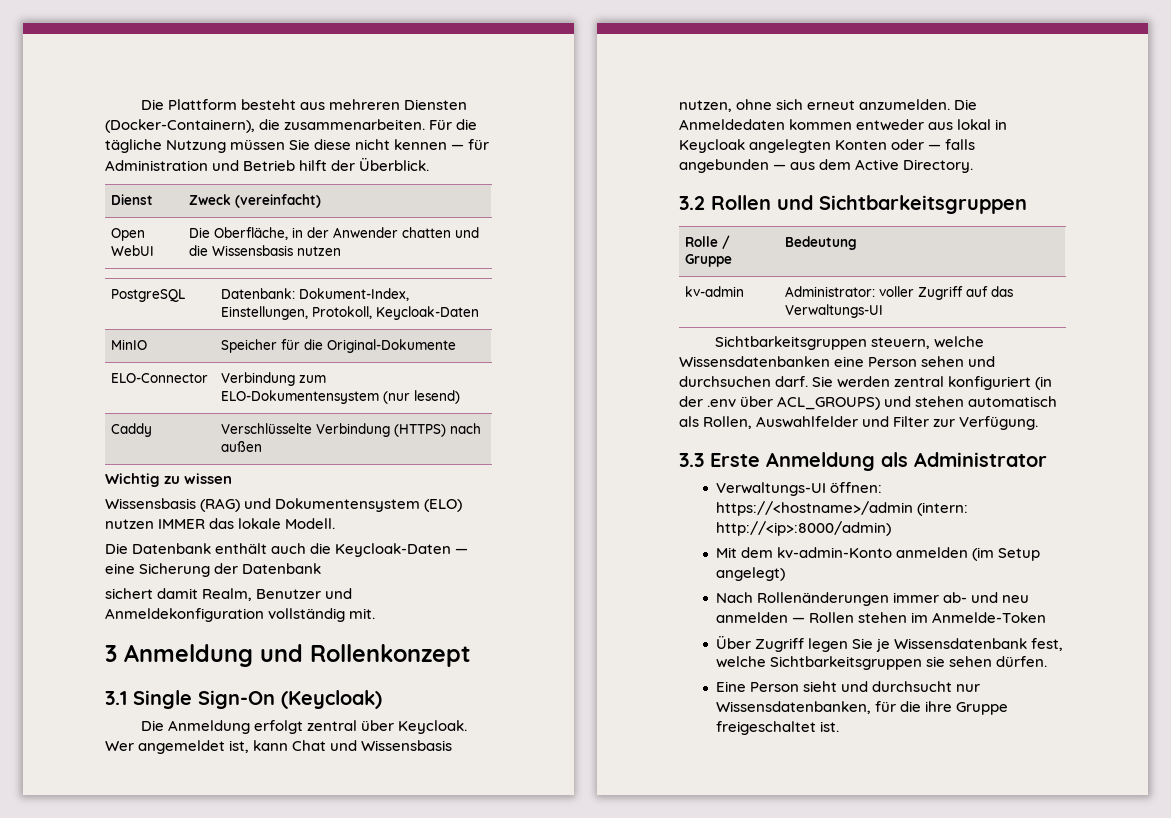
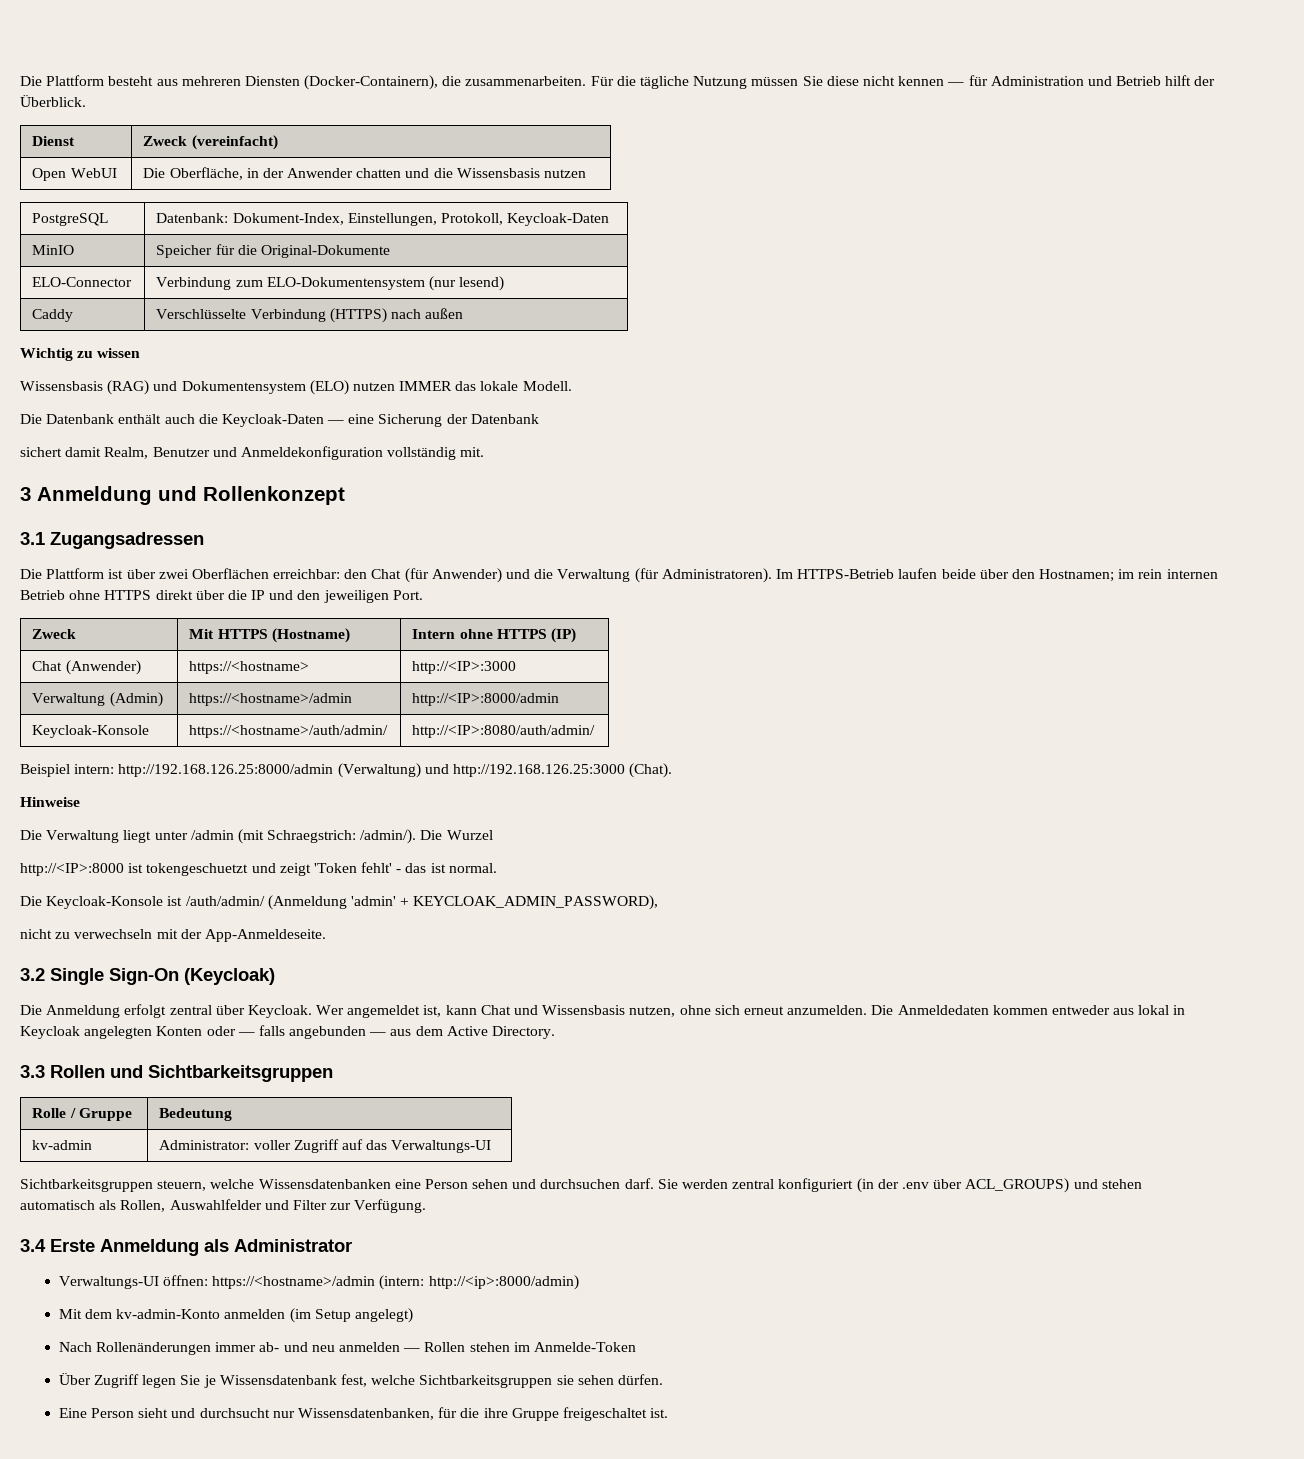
(127, 698) none -> [50,532,204,549] [20,568,1218,583] [20,590,423,603] [32,629,77,639] [189,628,350,643] [412,628,576,643] [32,660,141,675] [189,661,310,674] [412,661,517,674] [32,692,163,707] [189,693,353,706] [412,693,560,706] [32,725,150,738] [189,725,389,738] [412,725,596,738] [20,763,673,778] [20,797,80,807] [20,829,493,844] [20,862,497,876] [20,895,659,910] [20,929,326,942] [20,968,45,981] Zugangsadressen // Die Plattform ist über zwei Oberflächen erreichbar: den Chat (für Anwender) und die Verwaltung (für Administratoren). Im HTTPS-Betrieb laufen beide über den Hostnamen; im rein internen Betrieb ohne HTTPS direkt über die IP und den jeweiligen Port. // Zweck | Mit HTTPS (Hostname) | Intern ohne HTTPS (IP) // Chat (Anwender) | https://<hostname> | http://<IP>:3000 // Verwaltung (Admin) | https://<hostname>/admin | http://<IP>:8000/admin // Keycloak-Konsole | https://<hostname>/auth/admin/ | http://<IP>:8080/auth/admin/ // Beispiel intern: http://192.168.126.25:8000/admin (Verwaltung) und http://192.168.126.25:3000 (Chat). // Hinweise // Die Verwaltung liegt unter /admin (mit Schraegstrich: /admin/). Die Wurzel // http://<IP>:8000 ist tokengeschuetzt und zeigt 'Token fehlt' - das ist normal. // Die Keycloak-Konsole ist /auth/admin/ (Anmeldung 'admin' + KEYCLOAK_ADMIN_PASSWORD), // nicht zu verwechseln mit der App-Anmeldeseite. // 3.2
[679,196,705,210] 3.2 -> [20,1065,45,1078] 3.3
[679,453,704,467] 3.3 -> [20,1239,46,1252] 3.4

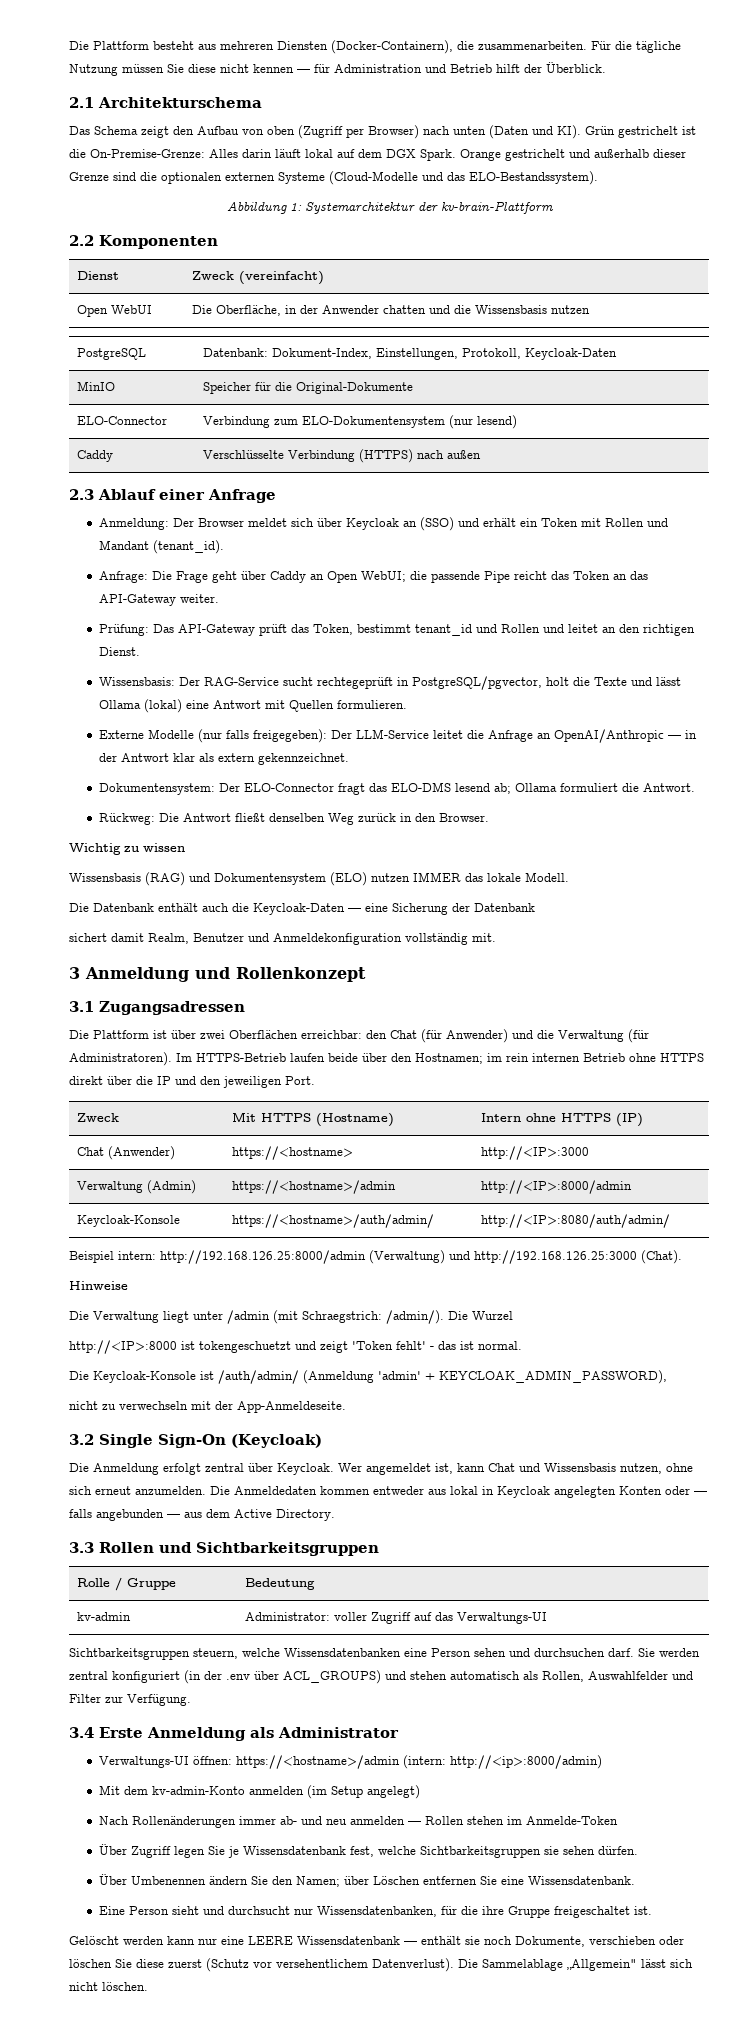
(86, 101) none -> [69,97,262,108] [69,125,696,139] [69,149,686,161] [69,171,598,185] [226,201,553,214] [69,235,218,249] // 2.1 Architekturschema // Das Schema zeigt den Aufbau von oben (Zugriff per Browser) nach unten (Daten und KI). Grün gestrichelt ist die On-Premise-Grenze: Alles darin läuft lokal auf dem DGX Spark. Orange gestrichelt und außerhalb dieser Grenze sind die optionalen externen Systeme (Cloud-Modelle und das ELO-Bestandssystem). // Abbildung 1: Systemarchitektur der kv-brain-Plattform // 2.2 Komponenten
(464, 313) none -> [69,489,276,503] [98,517,668,531] [98,540,224,554] [98,571,648,583] [98,594,219,606] [98,624,695,636] [98,647,140,656] [98,676,681,690] [98,699,407,713] [98,729,697,743] [98,753,349,765] [98,782,695,795] [98,813,489,825] // 2.3 Ablauf einer Anfrage // Anmeldung: Der Browser meldet sich über Keycloak an (SSO) und erhält ein Token mit Rollen und Mandant (tenant_id). // Anfrage: Die Frage geht über Caddy an Open WebUI; die passende Pipe reicht das Token an das API-Gateway weiter. // Prüfung: Das API-Gateway prüft das Token, bestimmt tenant_id und Rollen und leitet an den richtigen Dienst. // Wissensbasis: Der RAG-Service sucht rechtegeprüft in PostgreSQL/pgvector, holt die Texte und lässt Ollama (lokal) eine Antwort mit Quellen formulieren. // Externe Modelle (nur falls freigegeben): Der LLM-Service leitet die Anfrage an OpenAI/Anthropic — in der Antwort klar als extern gekennzeichnet. // Dokumentensystem: Der ELO-Connector fragt das ELO-DMS lesend ab; Ollama formuliert die Antwort. // Rückweg: Die Antwort fließt denselben Weg zurück in den Browser.
(663, 1379) none -> [98,1874,635,1887] // Über Umbenennen ändern Sie den Namen; über Löschen entfernen Sie eine Wissensdatenbank.
(669, 1413) none -> [69,1936,684,1947] [69,1958,693,1972] [69,1982,148,1991] // Gelöscht werden kann nur eine LEERE Wissensdatenbank — enthält sie noch Dokumente, verschieben oder löschen Sie diese zuerst (Schutz vor versehentlichem Datenverlust). Die Sammelablage „Allgemein" lässt sich nicht löschen.

